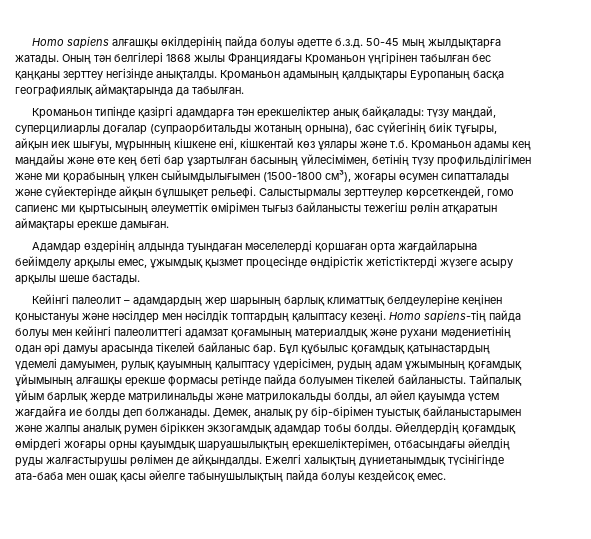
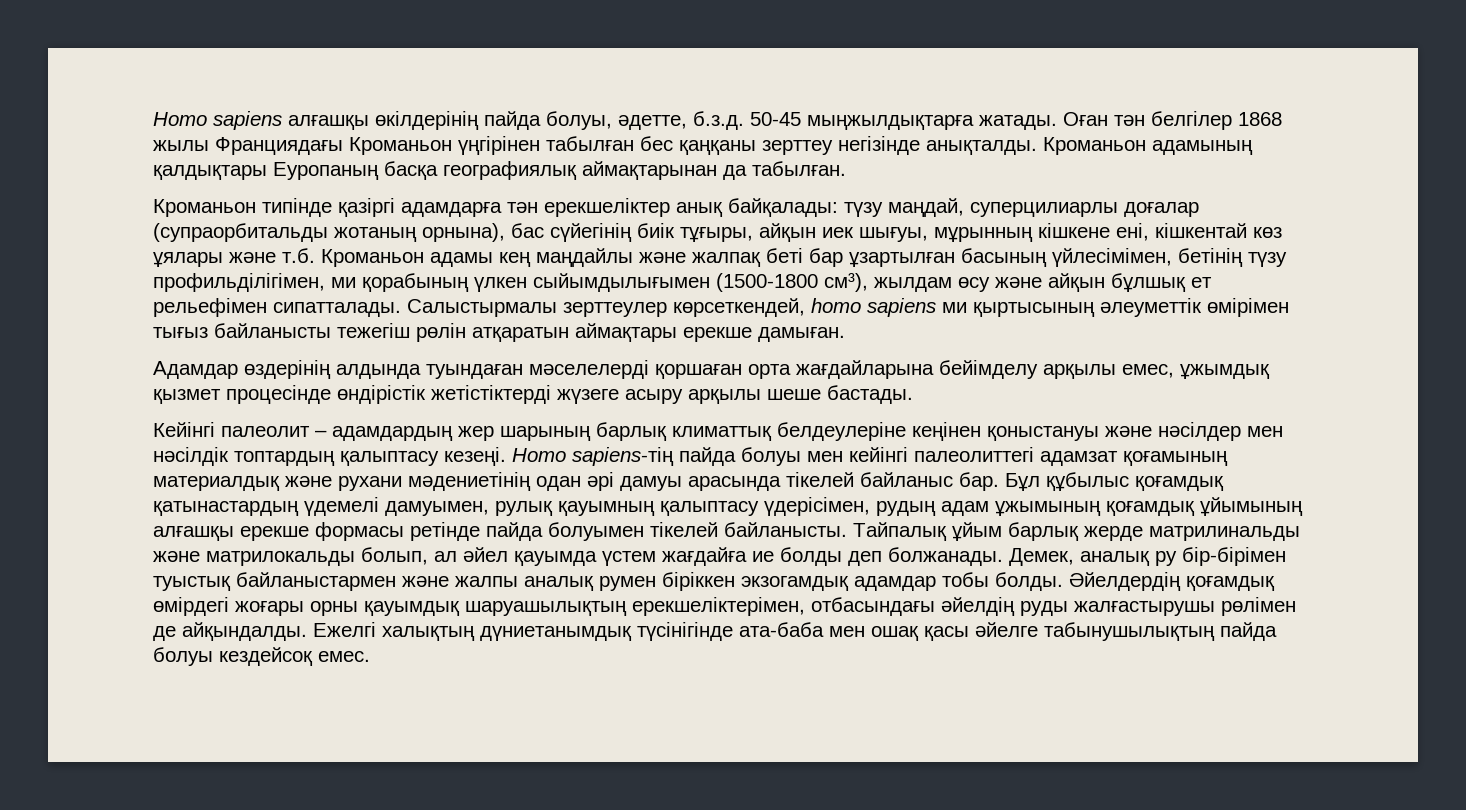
[259,38,501,49] [15,52,163,65] болуы әдетте б.з.д. 50-45 мың жылдықтарға жатады. Оның тән белгілері -> [546,111,1232,130] болуы, әдетте, б.з.д. 50-45 мыңжылдықтарға жатады. Оған тән белгілер
[95,84,173,97] аймақтарында -> [582,161,717,180] аймақтарынан
[15,154,137,166] маңдайы және өте кең -> [536,248,761,267] маңдайлы және жалпақ
[437,154,531,167] [15,173,42,180] профильділігімен және -> [153,273,325,292] профильділігімен,
[354,173,509,183] [15,186,256,199] жоғары өсумен сипатталады және сүйектерінде айқын бұлшықет рельефі. -> [874,273,1212,292] [153,298,401,317] жылдам өсу және айқын бұлшық ет рельефімен сипатталады.
[487,189,514,196] [15,205,58,212] гомо сапиенс -> [811,298,936,317] homo sapiens
[334,392,372,402] болды, -> [361,547,428,565] болып,
[423,406,521,419] байланыстарымен -> [236,572,396,591] байланыстармен

